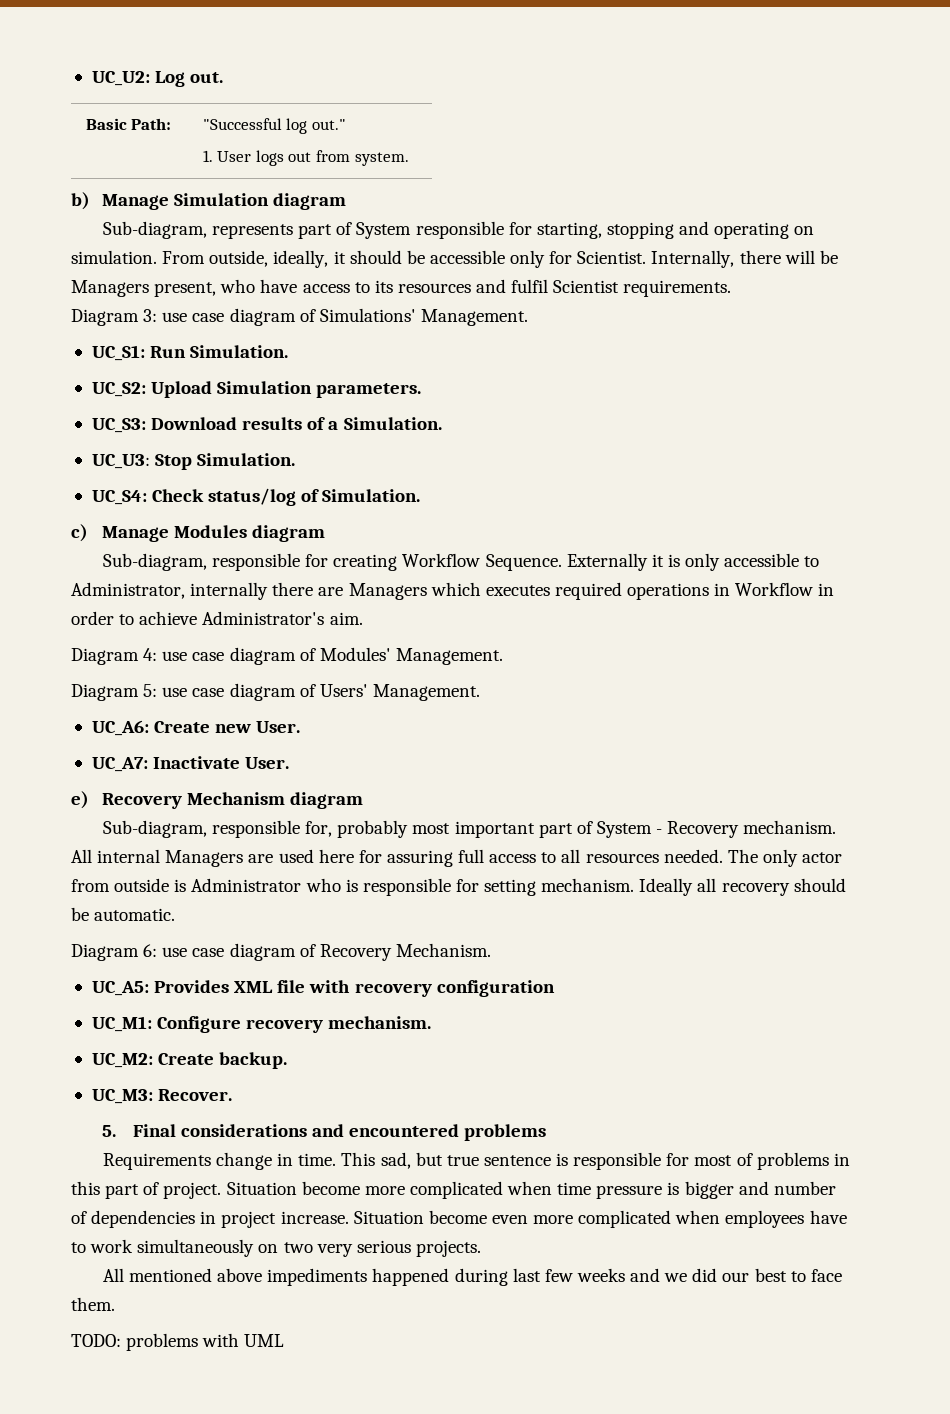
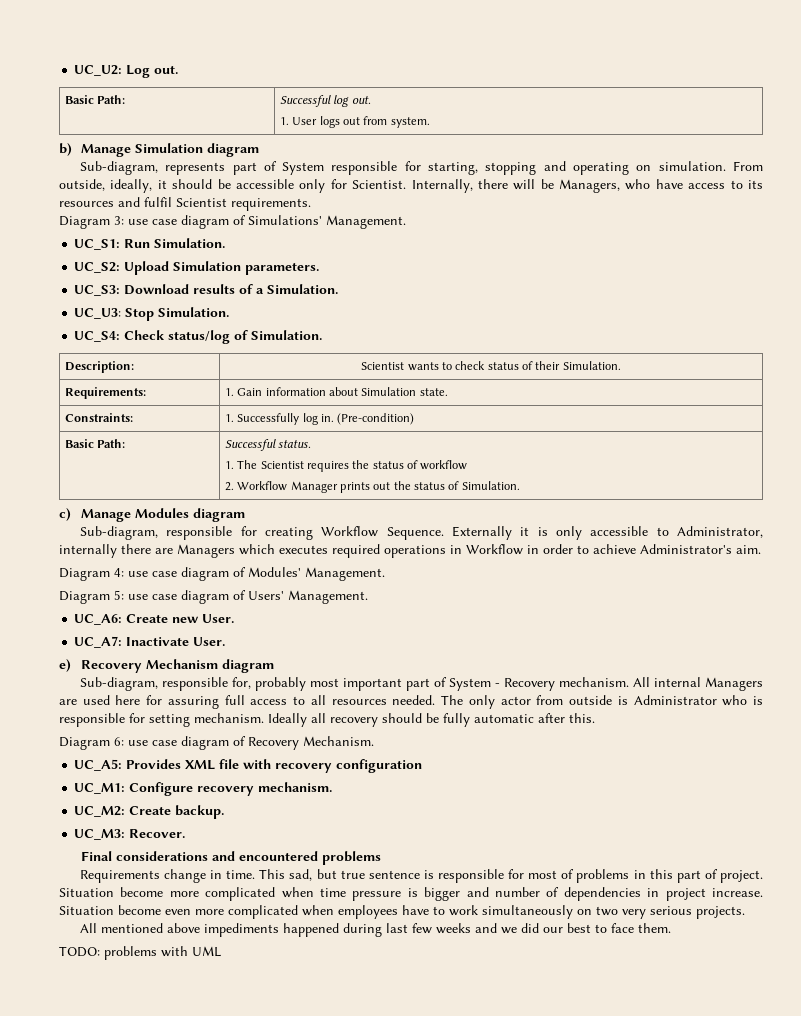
[202,118,346,134] "Successful log out." -> [279,95,371,107] Successful log out.
[71,280,217,297] Managers present, -> [559,179,621,193] Managers,
(421, 495) none -> [64,361,134,373] [361,361,621,371] [64,387,146,399] [224,387,448,396] [64,413,133,422] [224,413,415,425] [64,439,126,448] [224,439,312,451] [224,460,468,472] [224,481,520,493] // Description: | Scientist wants to check status of their Simulation. // Requirements: | 1. Gain information about Simulation state. // Constraints: | 1. Successfully log in. (Pre-condition) // Basic Path: | Successful status. // 1. The Scientist requires the status of workflow // 2. Workflow Manager prints out the status of Simulation.
[94,908,176,921] automatic. -> [443,713,595,727] fully automatic after this.
[101,1125,116,1137] 5. -> (186, 833) none

